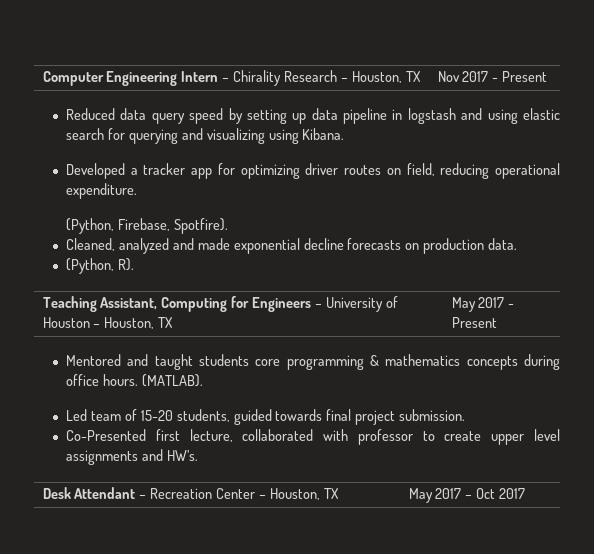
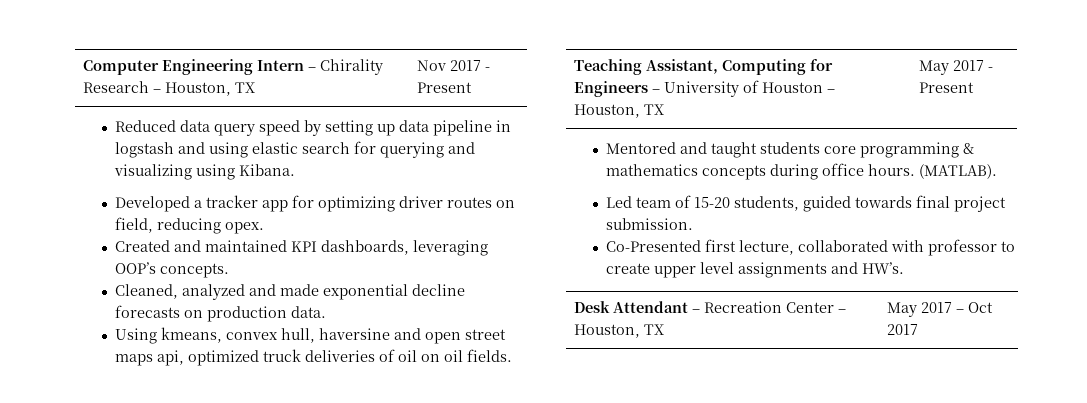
[495,163,561,179] [65,183,137,199] [66,218,228,234] operational expenditure. // (Python, Firebase, Spotfire). -> [224,222,264,234] [114,240,488,256] [114,262,229,278] opex. // Created and maintained KPI dashboards, leveraging OOP’s concepts.
[65,258,134,274] (Python, R). -> [114,327,506,344] [114,349,512,366] Using kmeans, convex hull, haversine and open street maps api, optimized truck deliveries of oil on oil fields.

